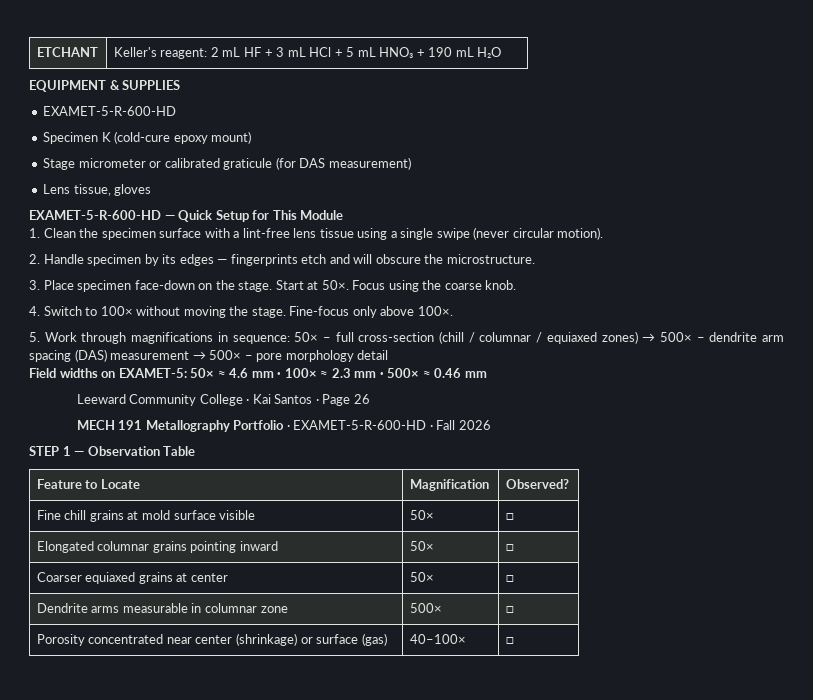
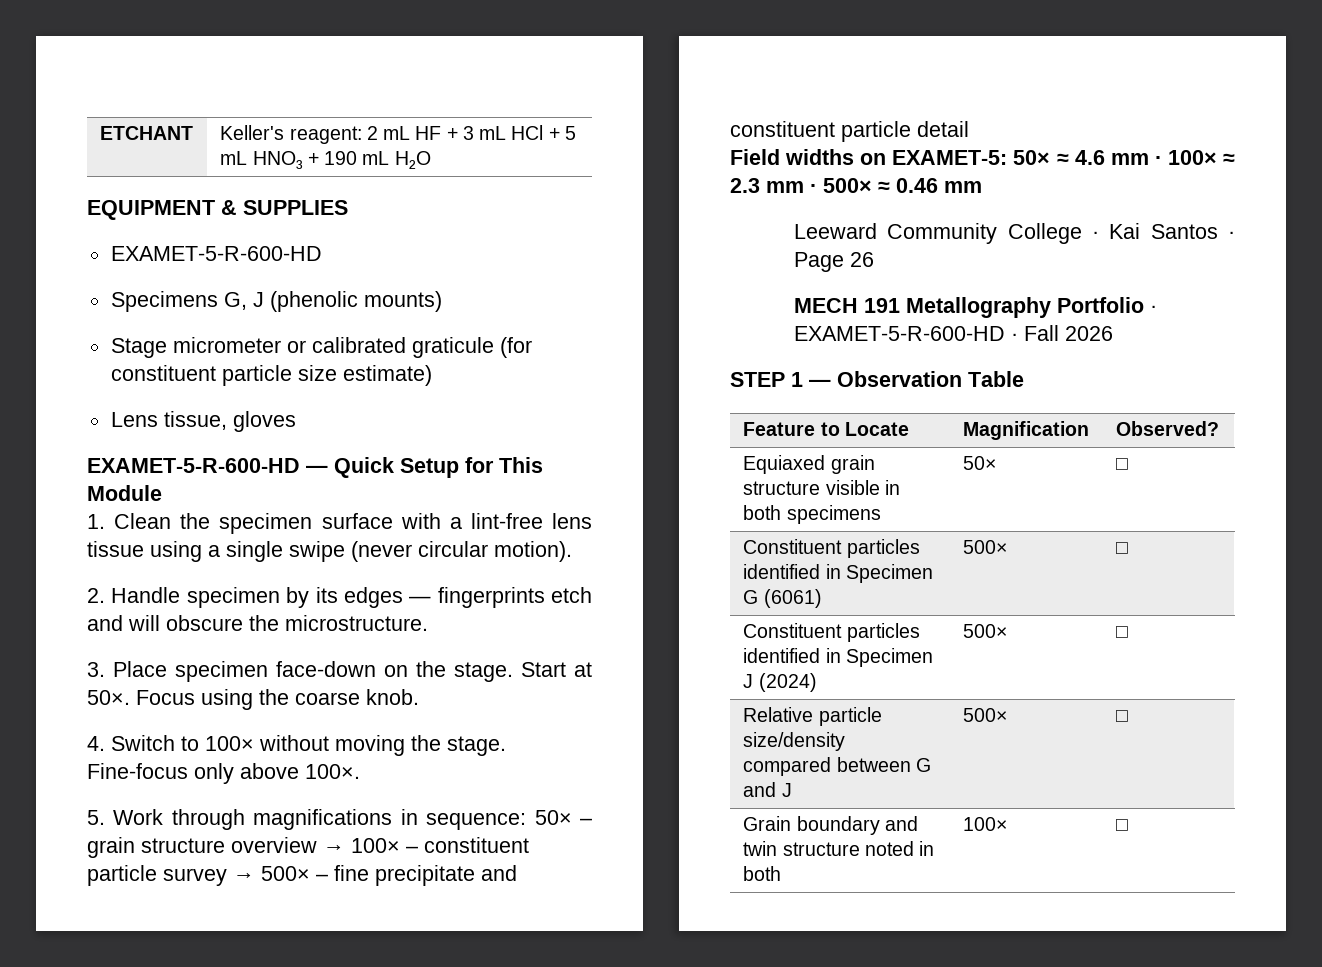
[43,131,252,144] Specimen K (cold-cure epoxy mount) -> [110,291,442,312] Specimens G, J (phenolic mounts)
[299,157,411,170] DAS measurement) -> [110,365,432,386] constituent particle size estimate)
[335,331,785,344] [29,349,354,362] full cross-section (chill / columnar / equiaxed zones) → 500× – dendrite arm spacing (DAS) measurement → 500× – pore morphology -> [87,837,529,858] [87,865,517,886] [730,121,911,142] grain structure overview → 100× – constituent particle survey → 500× – fine precipitate and constituent particle
[36,510,256,522] [409,510,434,520] [505,513,514,520] [36,541,278,553] [409,541,434,551] [505,544,514,551] [36,572,228,584] [409,572,434,582] [505,575,514,582] [36,603,288,613] [409,603,442,613] [505,606,514,613] [36,633,387,646] [409,634,466,644] Fine chill grains at mold surface visible | 50× | □ // Elongated columnar grains pointing inward | 50× | □ // Coarser equiaxed grains at center | 50× | □ // Dendrite arms measurable in columnar zone | 500× | □ // Porosity concentrated near center (shrinkage) or surface (gas) | 40–100× -> [743,455,875,474] [743,480,900,495] [743,505,881,524] [963,456,997,470] [1116,458,1129,470] [743,539,920,558] [743,564,933,583] [743,589,822,608] [963,540,1008,554] [1116,542,1129,554] [743,623,920,642] [743,648,933,667] [743,673,817,692] [963,624,1008,638] [1116,626,1129,638] [743,707,882,726] [743,732,846,751] [743,757,931,776] [743,782,792,797] [963,708,1008,722] [1116,710,1129,722] [743,816,918,835] [743,841,935,856] [743,866,782,881] [963,817,1008,831] Equiaxed grain structure visible in both specimens | 50× | □ // Constituent particles identified in Specimen G (6061) | 500× | □ // Constituent particles identified in Specimen J (2024) | 500× | □ // Relative particle size/density compared between G and J | 500× | □ // Grain boundary and twin structure noted in both | 100×

